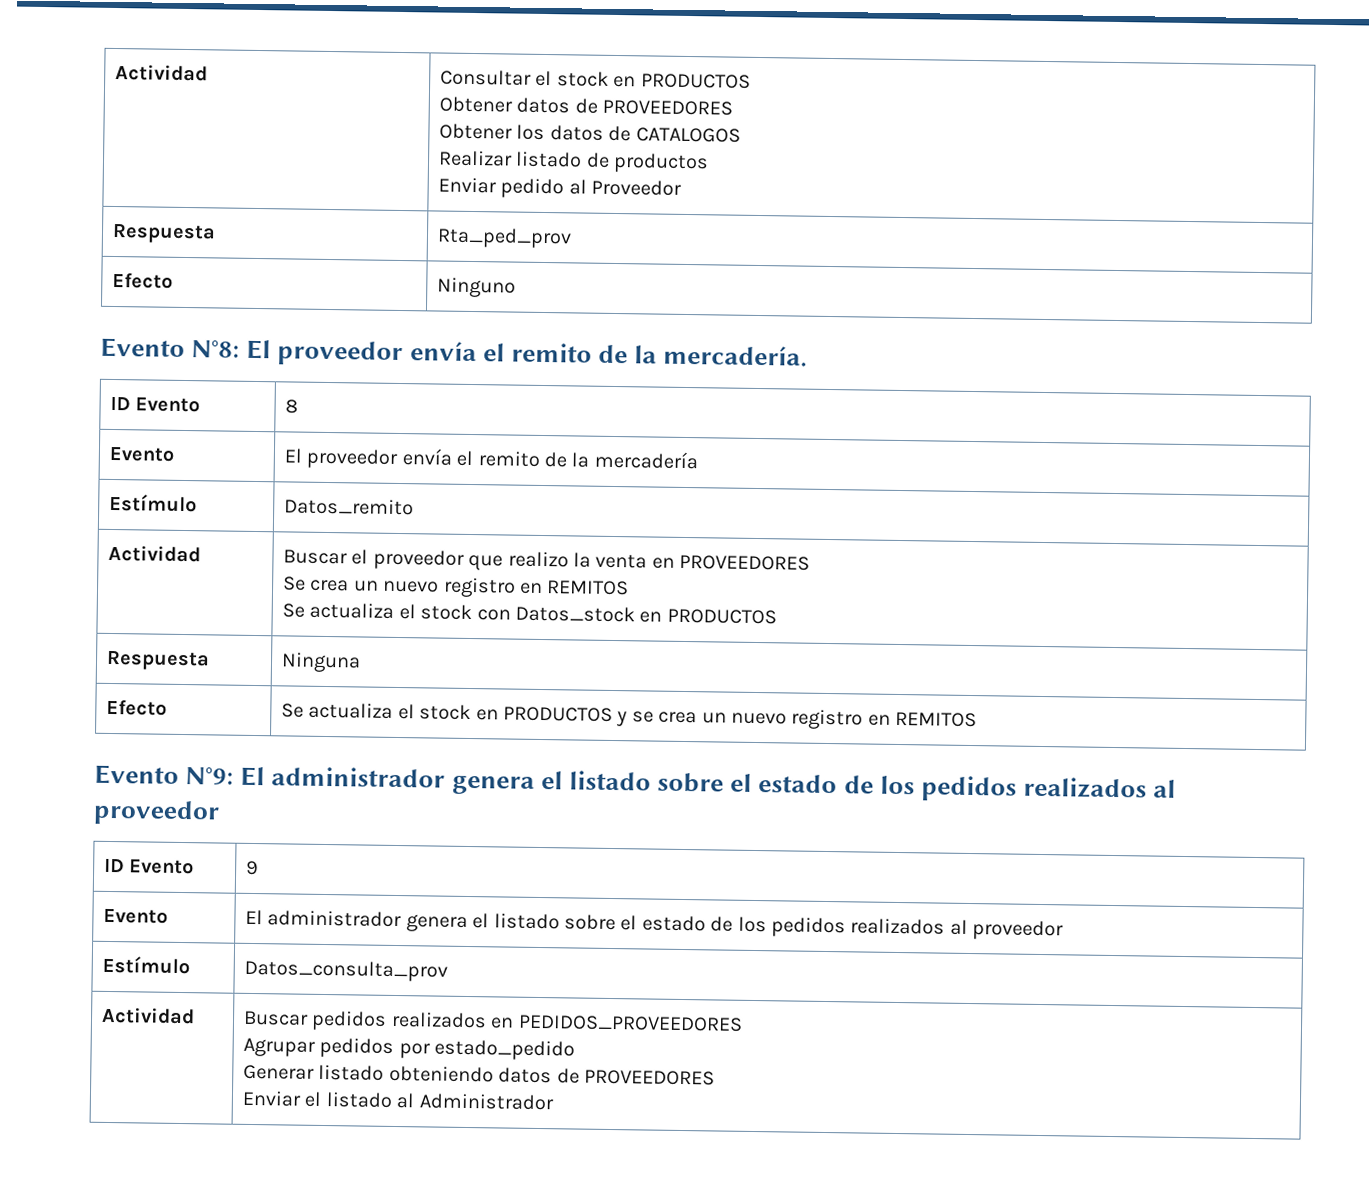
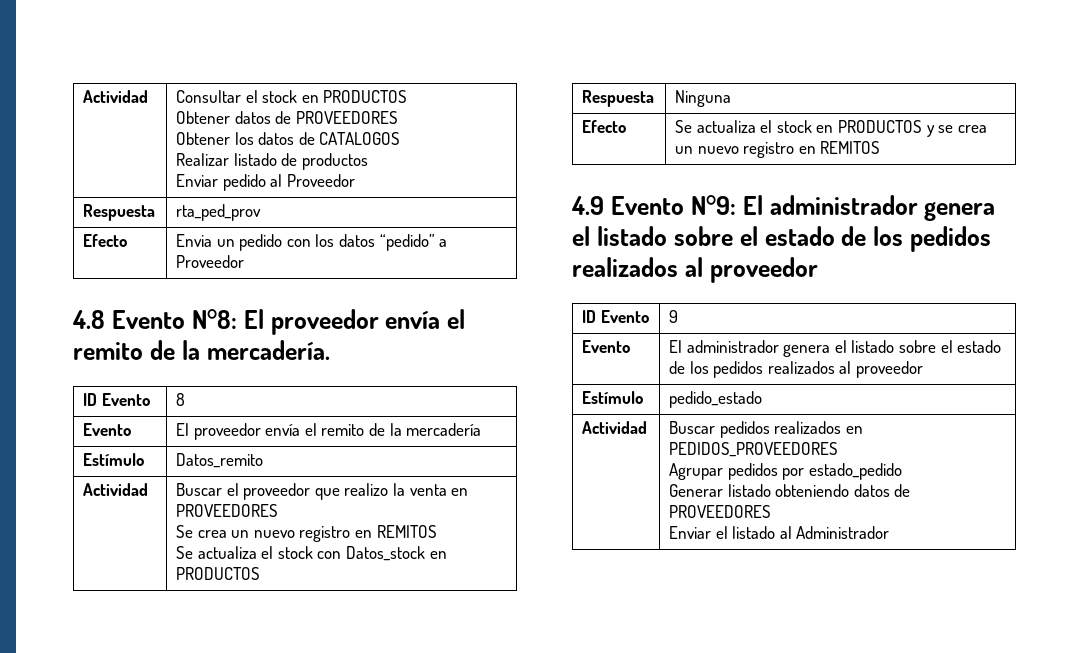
[437,227,573,249] [112,272,174,289] [437,277,517,298] Rta_ped_prov // Efecto | Ninguno // -> [176,204,262,221] [83,234,128,247] [176,234,448,251] [176,255,245,268] [72,310,105,329] rta_ped_prov // Efecto | Envia un pedido con los datos “pedido” a Proveedor // 4.8
(978, 719) none -> [571,196,604,215] 4.9
[244,959,449,982] Datos_consulta_prov -> [669,391,763,408] pedido_estado

